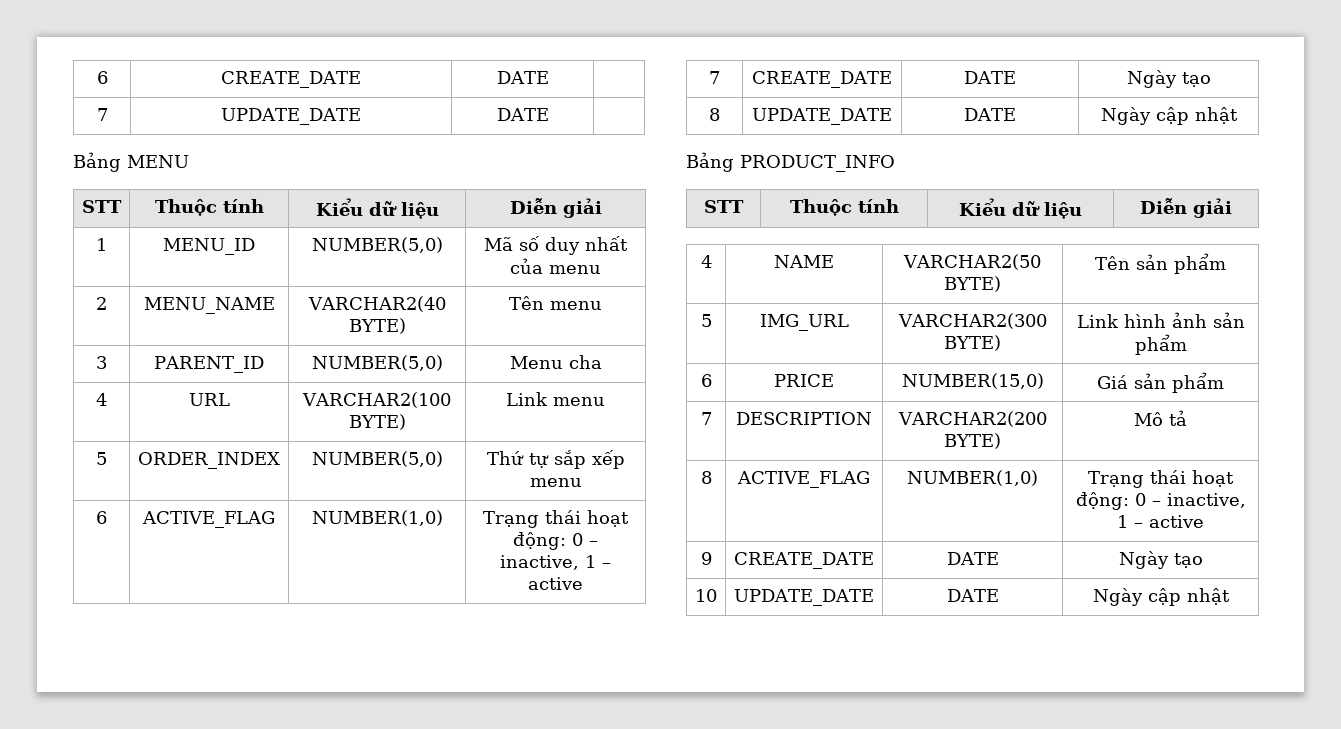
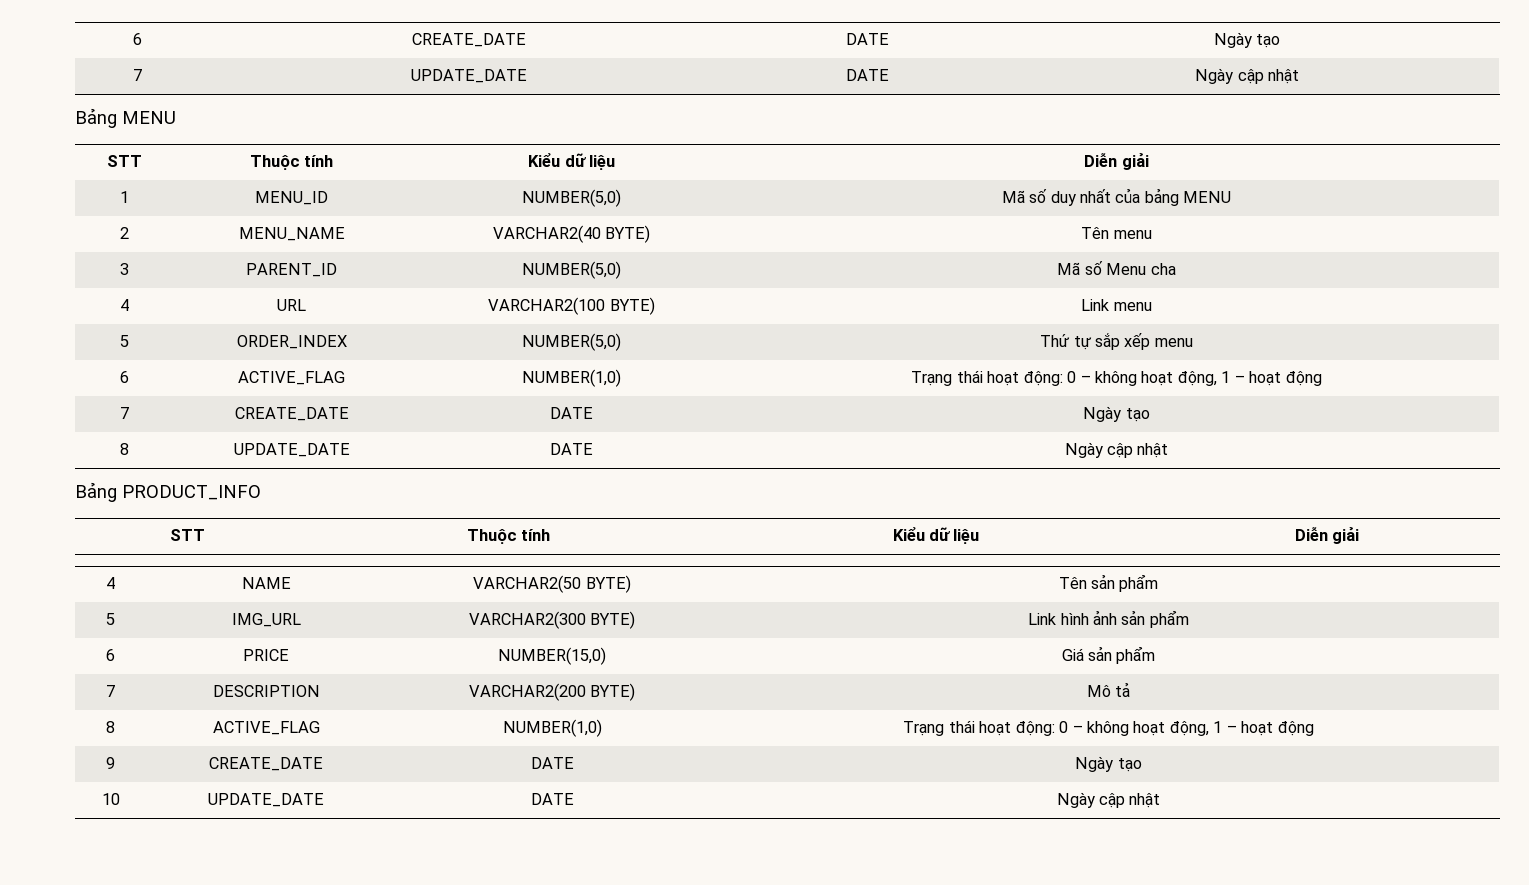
(549, 77) none -> [1213,32,1281,48] Ngày tạo
(549, 114) none -> [1195,68,1299,84] Ngày cập nhật
[549,265,601,274] menu -> [1144,188,1232,206] bảng MENU
(443, 363) none -> [1057,261,1103,275] Mã số
[500,555,611,570] [528,577,583,590] inactive, 1 – active -> [1095,371,1322,386] không hoạt động, 1 – hoạt động
[1166,493,1246,508] [1117,515,1204,528] inactive, 1 – active -> [1087,721,1314,736] không hoạt động, 1 – hoạt động

